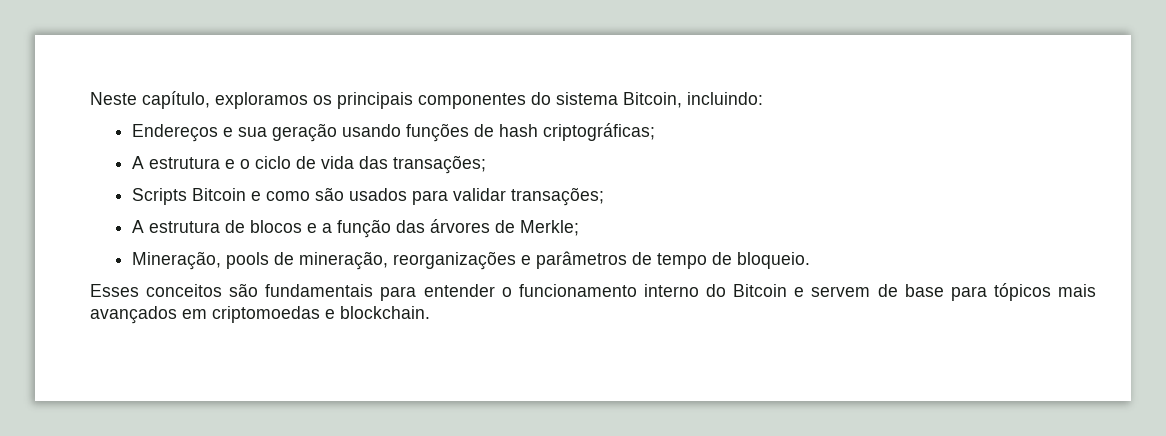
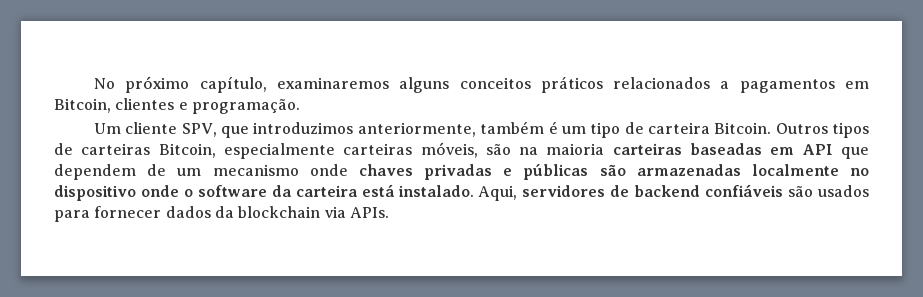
[90,91,763,109] [131,123,655,142] [131,155,486,174] [131,187,604,206] [131,219,579,238] [131,251,810,270] [90,283,1096,301] [90,306,430,324] Neste capítulo, exploramos os principais componentes do sistema Bitcoin, incluindo: // Endereços e sua geração usando funções de hash criptográficas; // A estrutura e o ciclo de vida das transações; // Scripts Bitcoin e como são usados para validar transações; // A estrutura de blocos e a função das árvores de Merkle; // Mineração, pools de mineração, reorganizações e parâmetros de tempo de bloqueio. // Esses conceitos são fundamentais para entender o funcionamento interno do Bitcoin e servem de base para tópicos mais avançados em criptomoedas e blockchain. -> [93,76,869,93] [54,98,300,114] [93,121,870,138] [54,142,869,159] [54,164,869,180] [54,184,870,201] [54,206,389,222] No próximo capítulo, examinaremos alguns conceitos práticos relacionados a pagamentos em Bitcoin, clientes e programação. // Um cliente SPV, que introduzimos anteriormente, também é um tipo de carteira Bitcoin. Outros tipos de carteiras Bitcoin, especialmente carteiras móveis, são na maioria carteiras baseadas em API que dependem de um mecanismo onde chaves privadas e públicas são armazenadas localmente no dispositivo onde o software da carteira está instalado. Aqui, servidores de backend confiáveis são usados para fornecer dados da blockchain via APIs.

